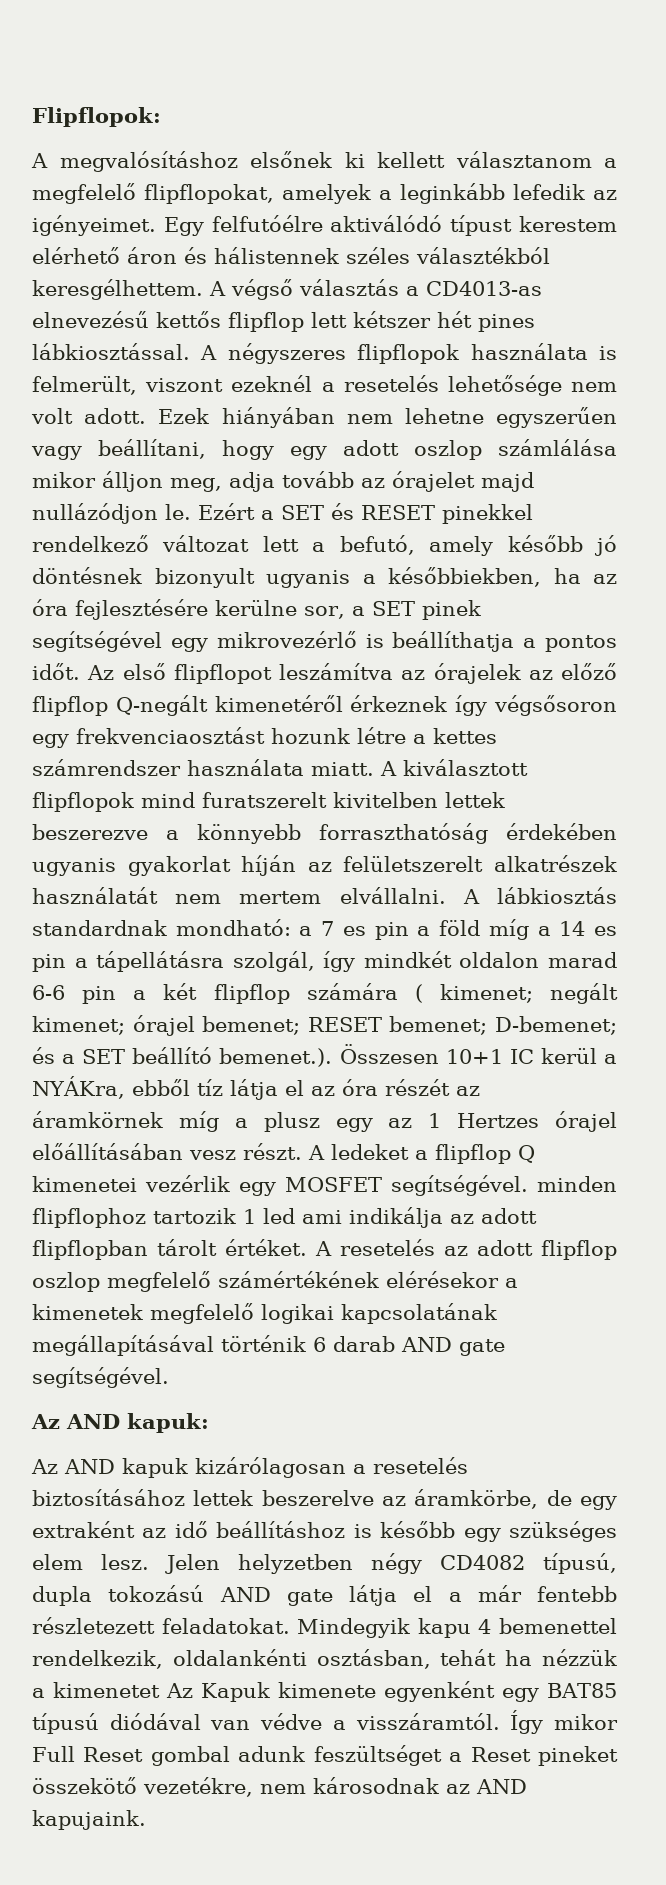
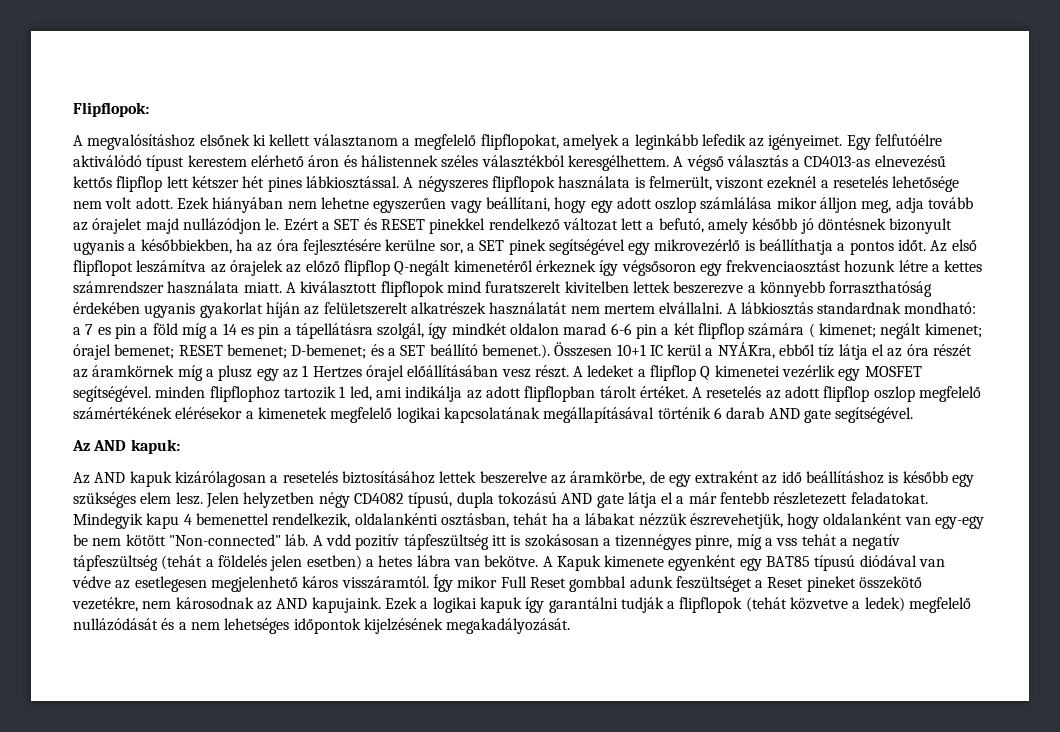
[263,1208,295,1224] led -> [349,386,372,401] led,
[542,1649,617,1666] [32,1682,194,1698] nézzük a kimenetet Az -> [572,513,985,529] [73,534,901,550] [73,555,553,571] a lábakat nézzük észrevehetjük, hogy oldalanként van egy-egy be nem kötött "Non-connected" láb. A vdd pozitív tápfeszültség itt is szokásosan a tizennégyes pinre, míg a vss tehát a negatív tápfeszültség (tehát a földelés jelen esetben) a hetes lábra van bekötve. A
[332,1720,346,1730] a -> [115,576,339,592] az esetlegesen megjelenhető káros
[150,1746,230,1766] gombal -> [569,576,627,592] gombbal
(146, 1820) none -> [384,597,972,613] [73,618,571,634] Ezek a logikai kapuk így garantálni tudják a flipflopok (tehát közvetve a ledek) megfelelő nullázódását és a nem lehetséges időpontok kijelzésének megakadályozását.

